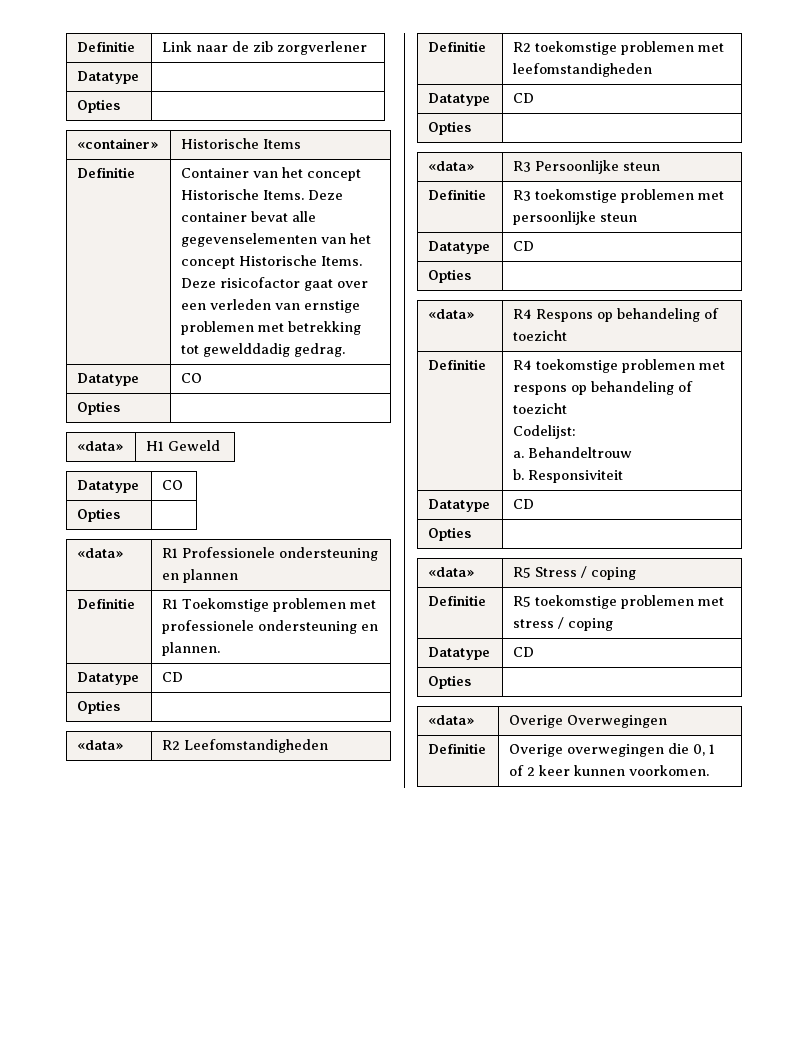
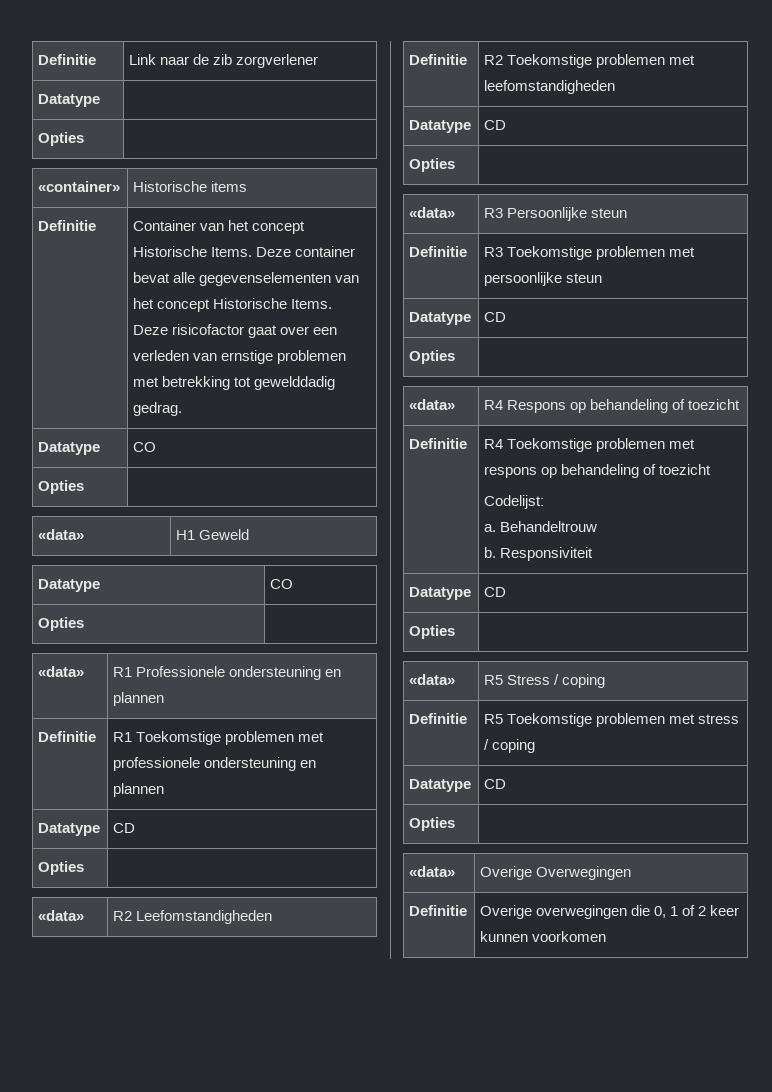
[263,139,302,149] Items -> [211,181,248,192] items
[162,642,221,656] plannen. -> [113,783,165,797] plannen
[535,41,618,55] toekomstige -> [507,54,593,68] Toekomstige
[535,189,618,203] toekomstige -> [507,246,593,260] Toekomstige
[536,359,619,373] toekomstige -> [507,438,593,452] Toekomstige
[535,595,618,609] toekomstige -> [507,713,593,727] Toekomstige
[629,765,710,776] voorkomen. -> [532,931,607,942] voorkomen

